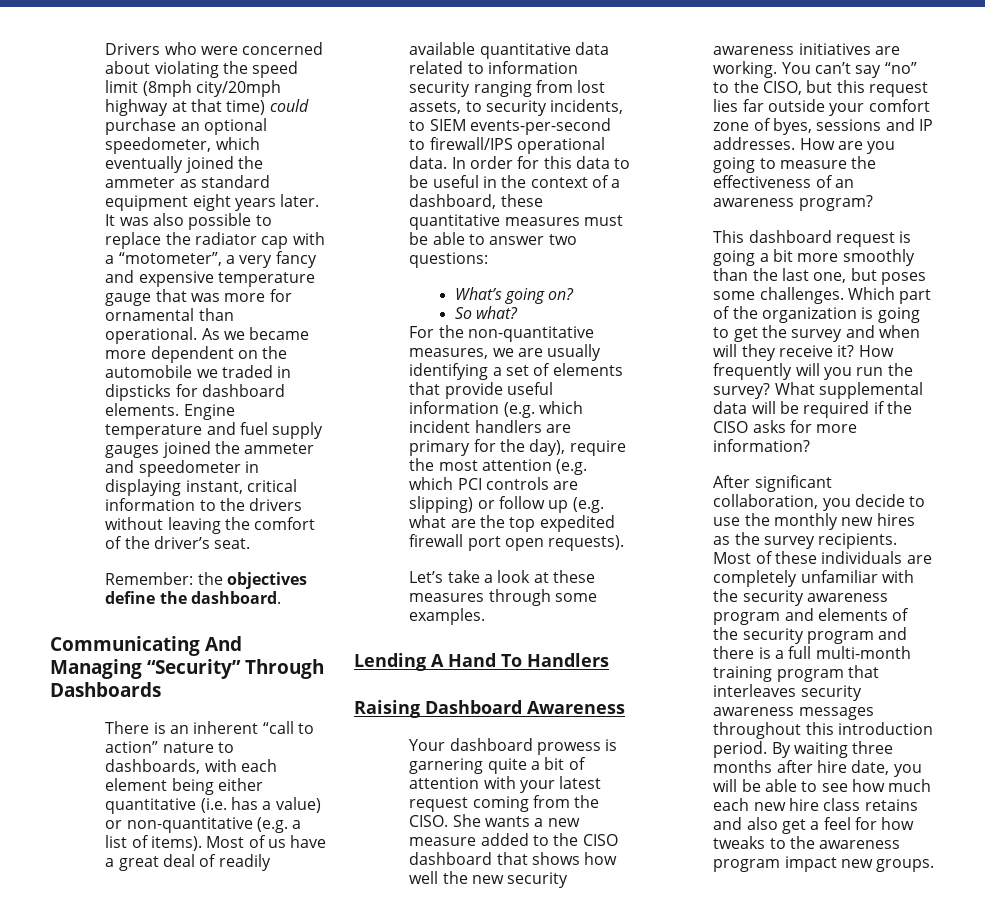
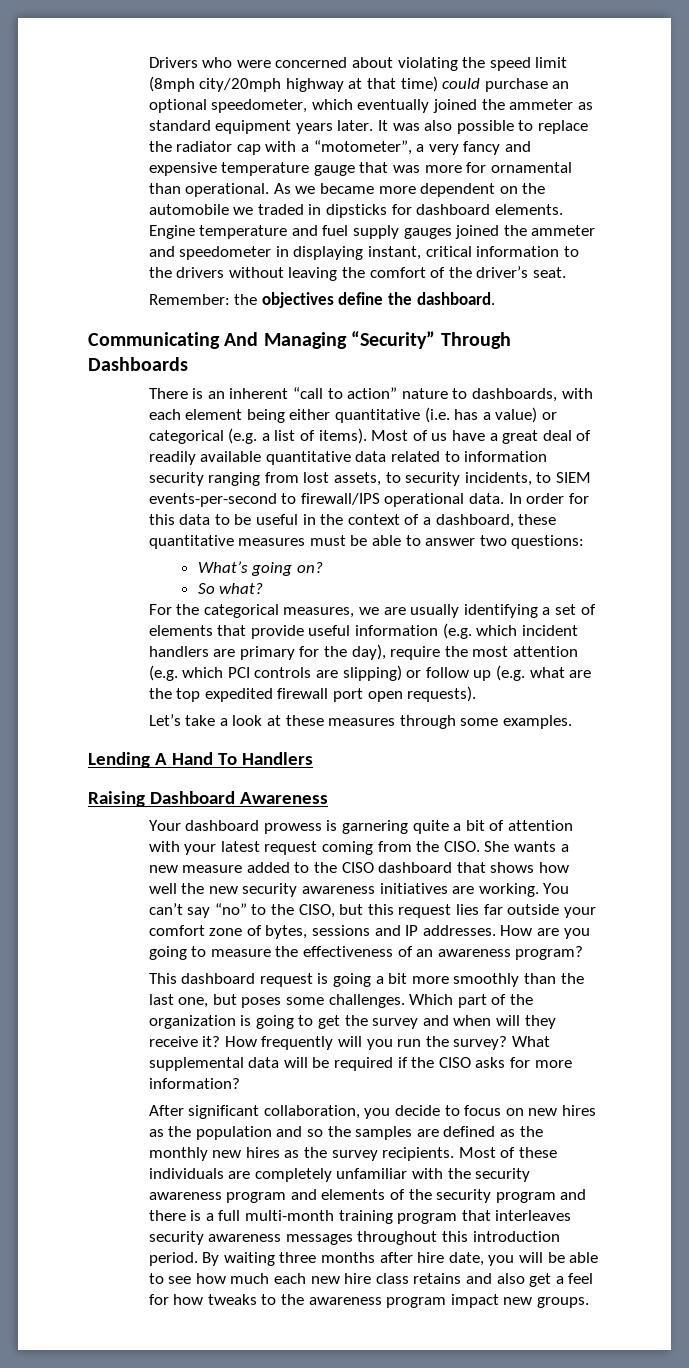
[192,194,231,211] eight -> (292, 127) none
[126,817,253,833] non-quantitative -> [148,430,224,444] categorical
[468,326,595,342] non-quantitative -> [203,604,279,618] categorical
[773,118,813,135] byes, -> [265,925,308,939] bytes,
[713,517,741,526] use -> [464,1105,597,1116] [148,1126,516,1140] focus on new hires as the population and so the samples are defined as

